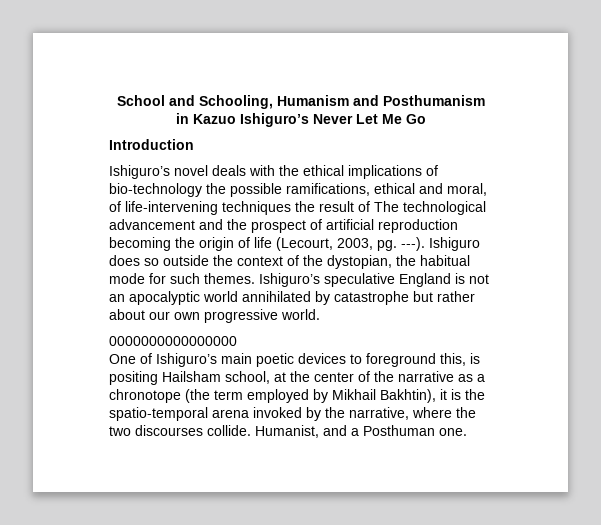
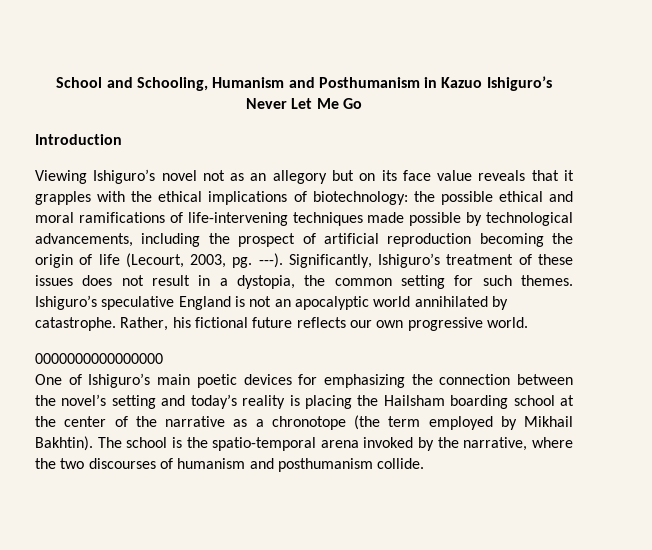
(194, 144) none -> [35,170,87,184] Viewing
[212,165,246,176] deals -> [202,170,574,184] [35,191,91,205] not as an allegory but on its face value reveals that it grapples
[109,183,202,197] bio-technology -> [312,191,408,205] biotechnology:
[286,183,370,196] ramifications, -> (493, 198) none
[447,183,487,196] moral, -> [35,212,165,223] moral ramifications
[295,201,486,215] [109,219,223,230] the result of The technological advancement and -> [367,212,573,226] [35,233,201,247] made possible by technological advancements, including
[429,237,480,251] [109,255,470,269] [109,273,145,284] Ishiguro does so outside the context of the dystopian, the habitual mode -> [288,253,573,268] [35,275,445,289] Significantly, Ishiguro’s treatment of these issues does not result in a dystopia, the common setting
[334,291,475,305] [109,309,145,320] catastrophe but rather about -> [35,317,346,331] catastrophe. Rather, his fictional future reflects
[350,353,480,367] [109,371,270,385] to foreground this, is positing Hailsham school, -> [298,374,573,388] [35,394,555,409] for emphasizing the connection between the novel’s setting and today’s reality is placing the Hailsham boarding school
[380,389,447,403] Bakhtin), it -> [35,436,168,451] Bakhtin). The school
[207,425,467,438] collide. Humanist, and a Posthuman one. -> [159,458,425,472] of humanism and posthumanism collide.

